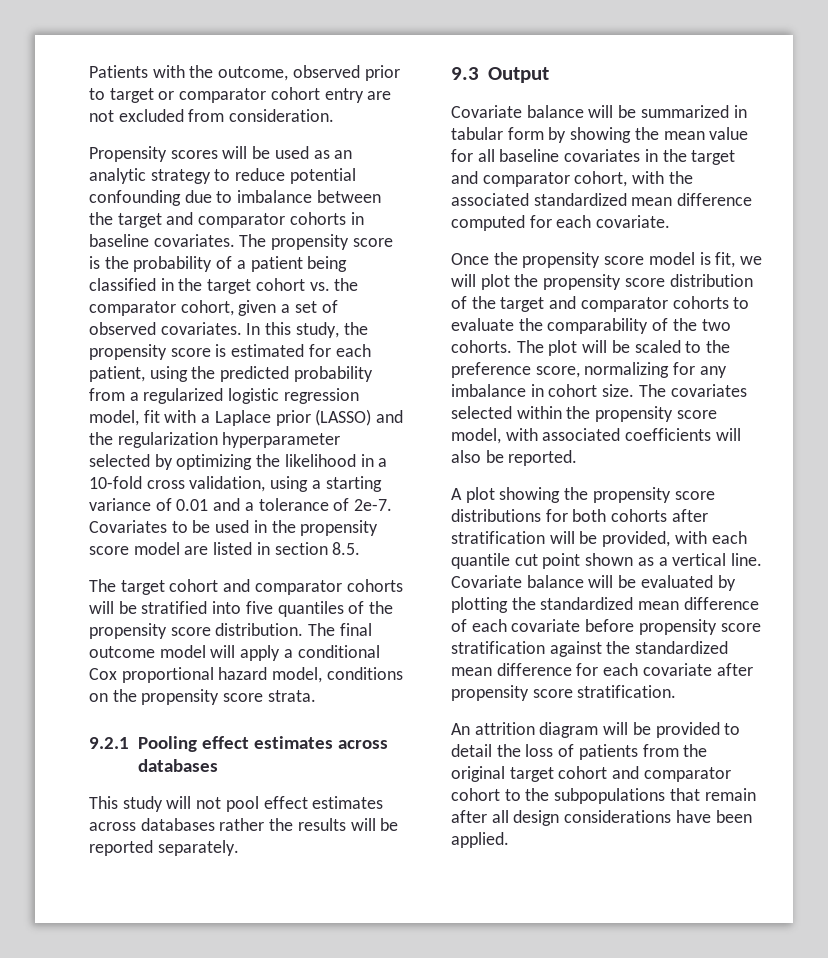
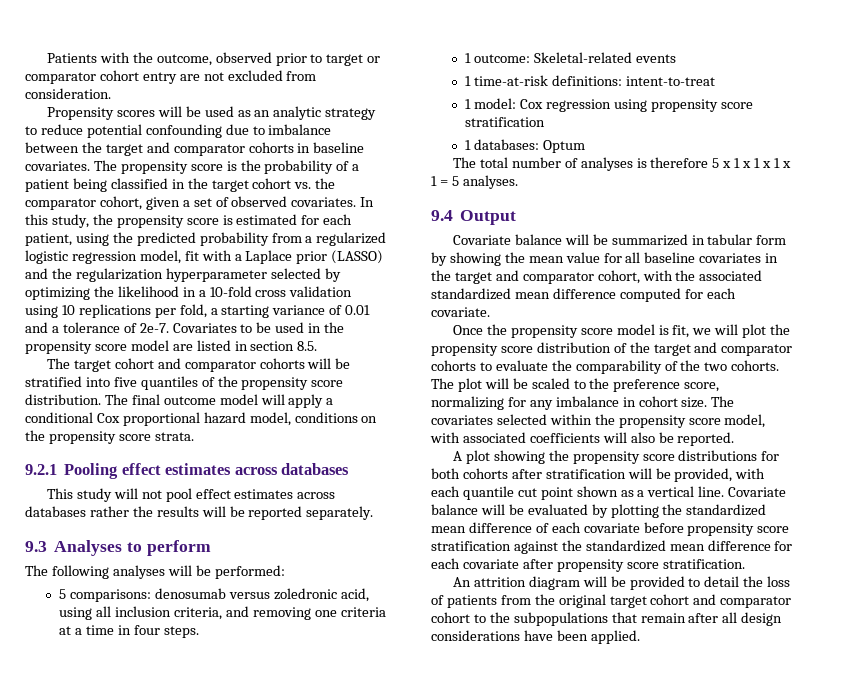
[189,476,309,492] validation, using -> [289,286,353,297] [25,304,207,318] validation using 10 replications per fold,
(479, 73) none -> [54,540,211,556] [25,565,285,579] [59,588,369,602] [59,606,386,620] [59,625,199,638] [465,52,677,63] [465,75,716,86] [465,98,753,112] [465,117,546,127] [465,139,586,153] [452,157,791,171] [431,175,518,189] [431,210,453,221] Analyses to perform // The following analyses will be performed: // 5 comparisons: denosumab versus zoledronic acid, using all inclusion criteria, and removing one criteria at a time in four steps. // 1 outcome: Skeletal-related events // 1 time-at-risk definitions: intent-to-treat // 1 model: Cox regression using propensity score stratification // 1 databases: Optum // The total number of analyses is therefore 5 x 1 x 1 x 1 x 1 = 5 analyses. // 9.4

